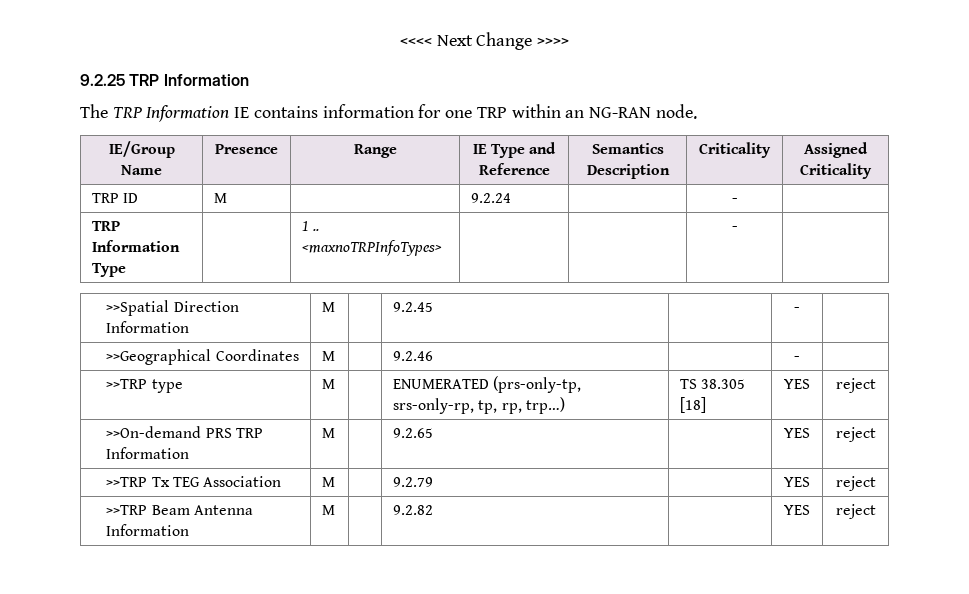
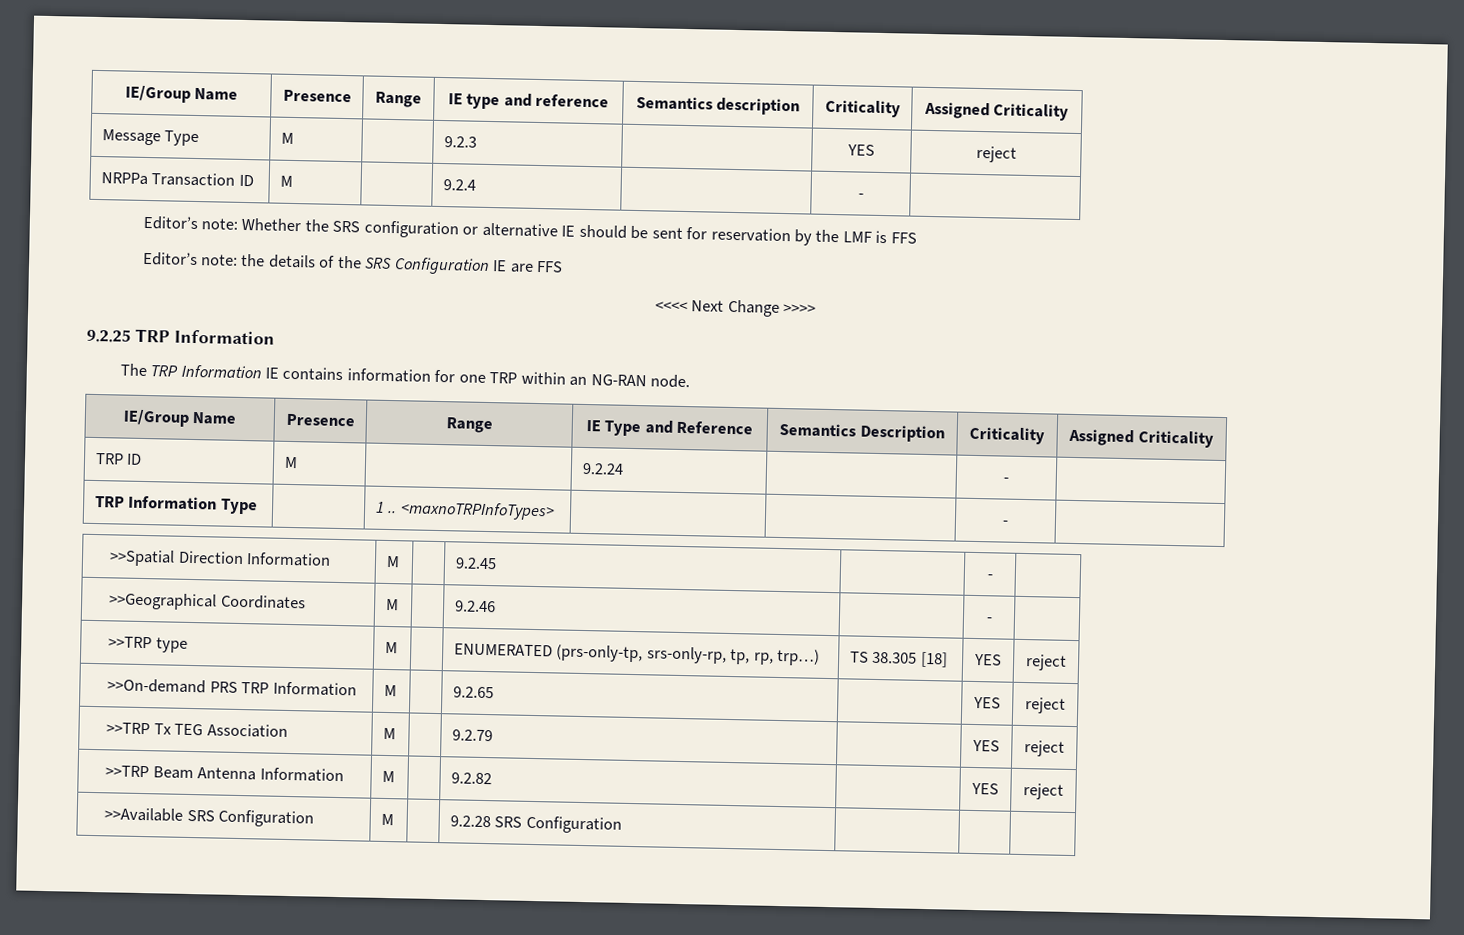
(399, 42) none -> [124,85,239,103] [282,89,352,103] [375,91,422,108] [447,93,610,110] [635,95,801,116] [824,99,901,118] [923,101,1070,121] [101,129,200,147] [280,132,294,144] [443,136,477,148] [847,144,875,156] [975,145,1017,163] [100,172,254,187] [279,175,293,187] [442,179,476,191] [857,193,864,199] [142,215,917,246] [142,251,564,275] IE/Group Name | Presence | Range | IE type and reference | Semantics description | Criticality | Assigned Criticality // Message Type | M | | 9.2.3 | | YES | reject // NRPPa Transaction ID | M | | 9.2.4 | | - | // Editor’s note: Whether the SRS configuration or alternative IE should be sent for reservation by the LMF is FFS // Editor’s note: the details of the SRS Configuration IE are FFS //
(876, 511) none -> [104,807,315,828] [380,813,394,826] [449,815,622,834] // >>Available SRS Configuration | M | | 9.2.28 SRS Configuration | | |

